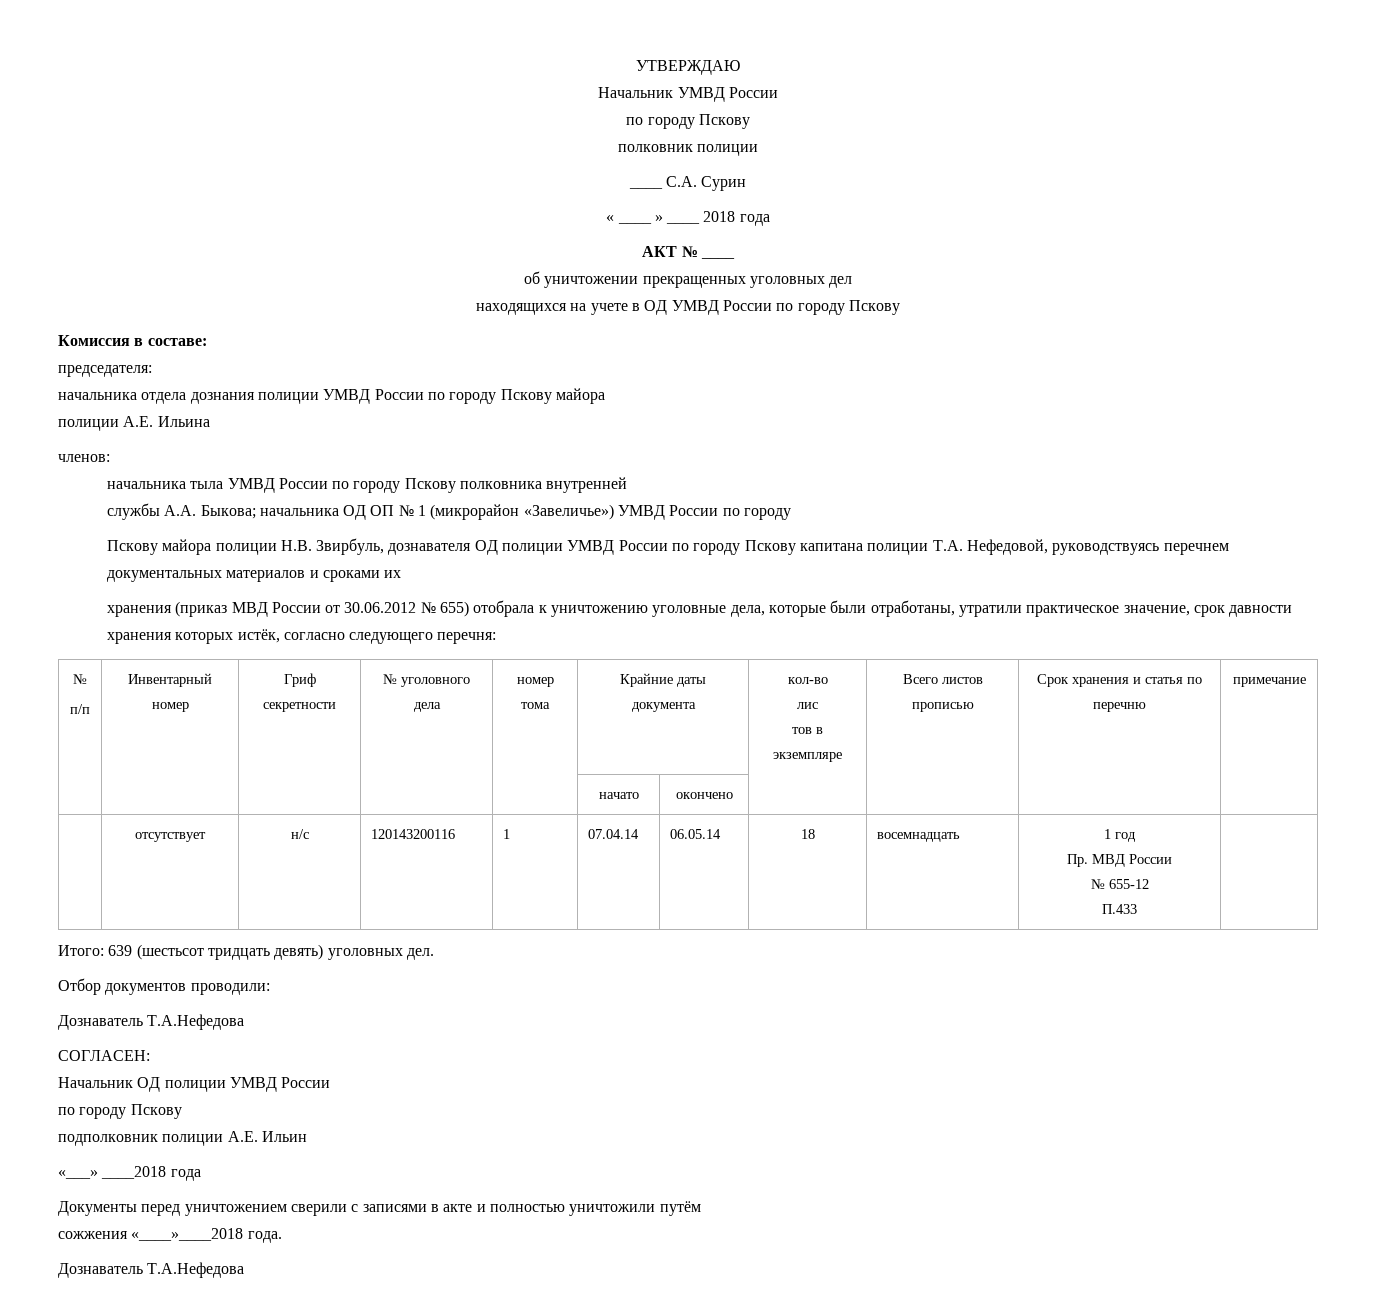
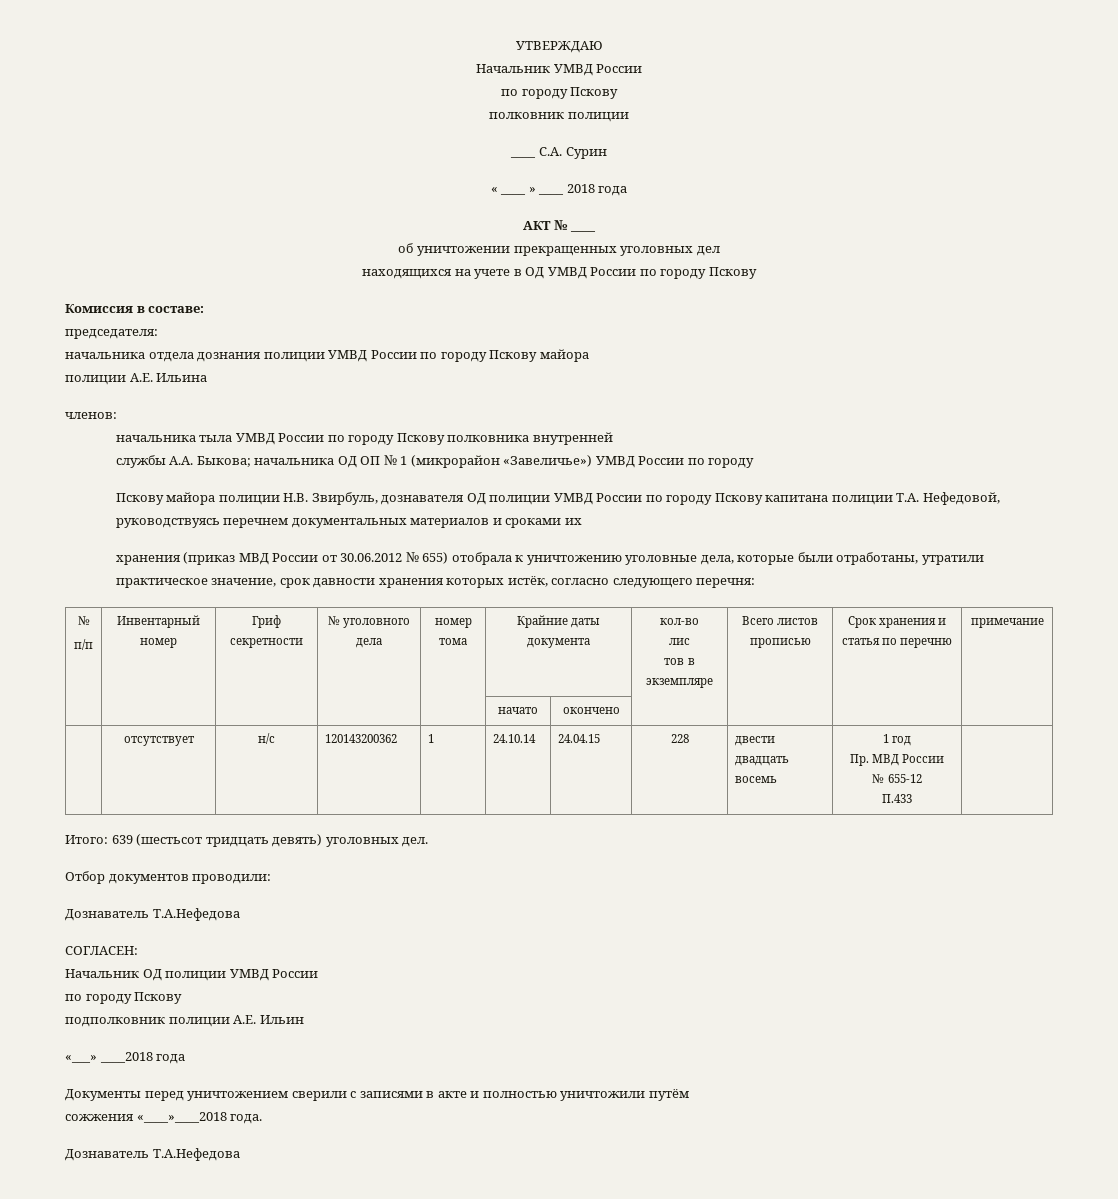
[371,829,456,839] [503,829,511,839] [588,829,640,839] [670,829,722,839] [800,829,815,839] [877,832,961,842] 120143200116 | 1 | 07.04.14 | 06.05.14 | 18 | восемнадцать -> [325,734,398,743] [428,734,435,743] [493,734,537,743] [558,734,601,743] [670,734,689,743] [735,736,776,746] [735,756,790,766] [735,776,778,783] 120143200362 | 1 | 24.10.14 | 24.04.15 | 228 | двести двадцать восемь

